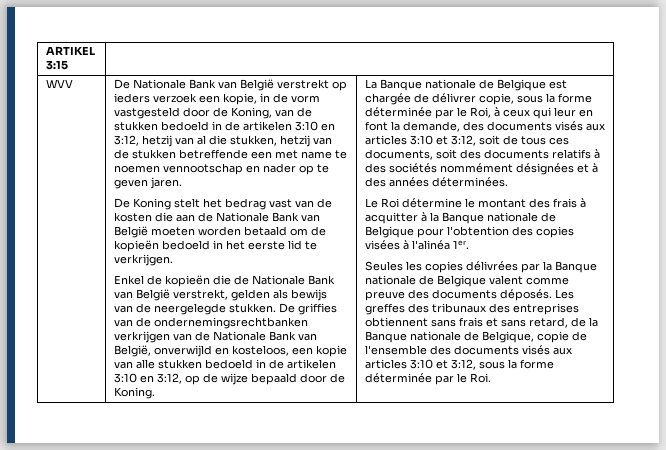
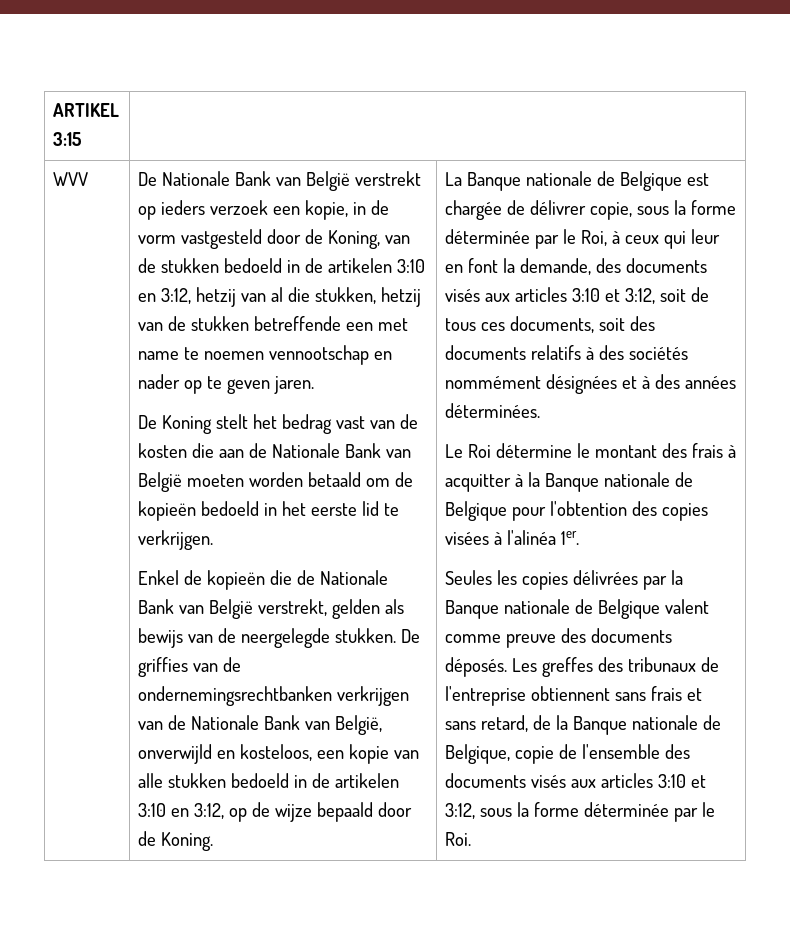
[488,303,579,315] des entreprises -> [701,657,720,672] [445,686,527,706] de l'entreprise

